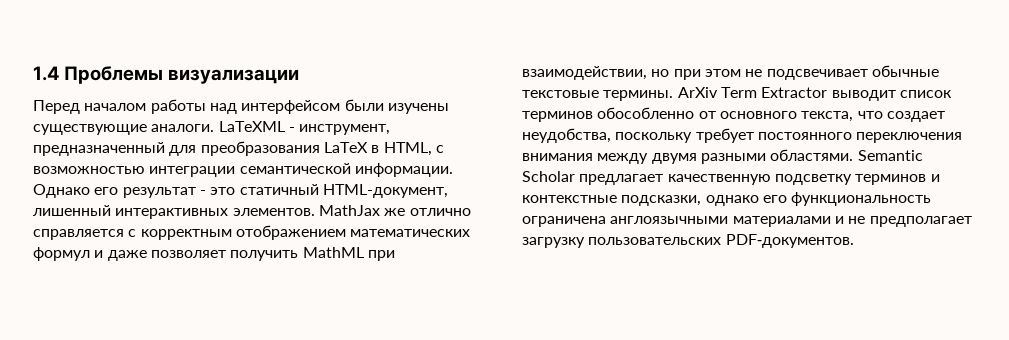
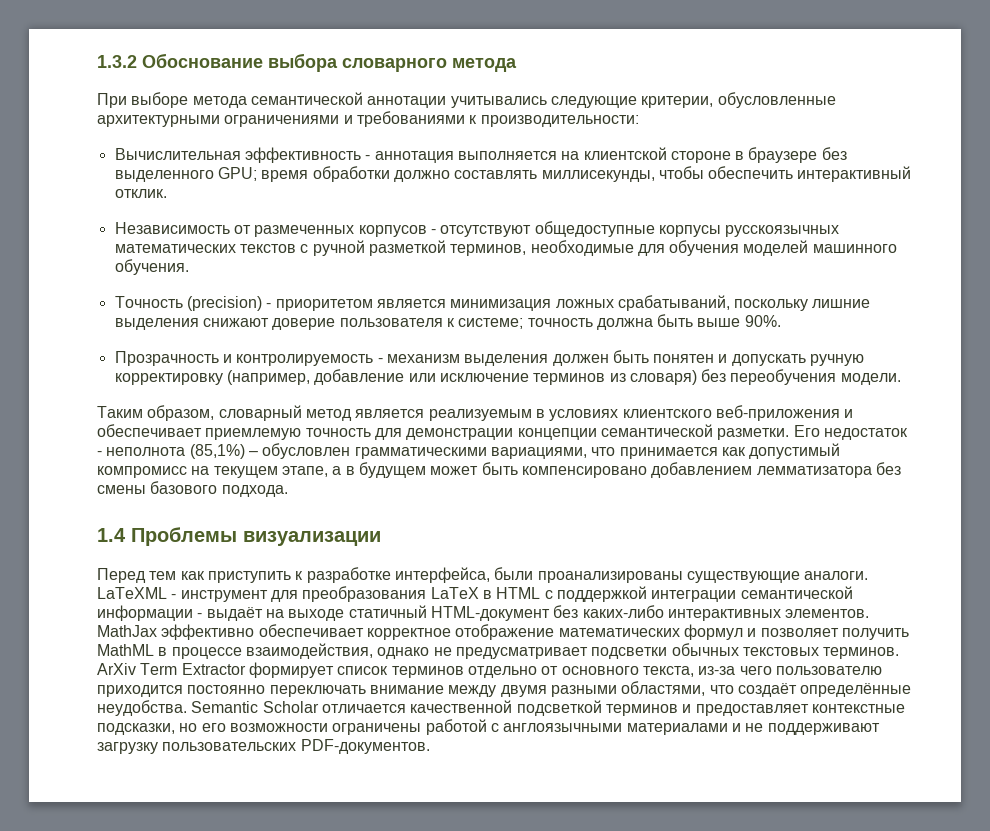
[33,66,300,84] [33,99,449,114] 1.4 Проблемы визуализации // Перед началом работы над интерфейсом были изучены -> [97,53,517,72] [97,92,836,108] [97,111,639,127] [114,147,847,163] [114,166,912,182] [114,189,167,198] [114,221,840,237] [114,240,897,256] [114,259,189,275] [114,295,871,311] [114,314,781,330] [114,350,865,366] [114,369,901,385] [97,405,854,421] [97,424,908,440] [97,443,841,459] [97,462,901,478] [97,481,288,497] [97,527,381,546] [97,567,683,583] 1.3.2 Обоснование выбора словарного метода // При выборе метода семантической аннотации учитывались следующие критерии, обусловленные архитектурными ограничениями и требованиями к производительности: // Вычислительная эффективность - аннотация выполняется на клиентской стороне в браузере без выделенного GPU; время обработки должно составлять миллисекунды, чтобы обеспечить интерактивный отклик. // Независимость от размеченных корпусов - отсутствуют общедоступные корпусы русскоязычных математических текстов с ручной разметкой терминов, необходимые для обучения моделей машинного обучения. // Точность (precision) - приоритетом является минимизация ложных срабатываний, поскольку лишние выделения снижают доверие пользователя к системе; точность должна быть выше 90%. // Прозрачность и контролируемость - механизм выделения должен быть понятен и допускать ручную корректировку (например, добавление или исключение терминов из словаря) без переобучения модели. // Таким образом, словарный метод является реализуемым в условиях клиентского веб-приложения и обеспечивает приемлемую точность для демонстрации концепции семантической разметки. Его недостаток - неполнота (85,1%) – обусловлен грамматическими вариациями, что принимается как допустимый компромисс на текущем этапе, а в будущем может быть компенсировано добавлением лемматизатора без смены базового подхода. // 1.4 Проблемы визуализации // Перед тем как приступить к разработке интерфейса, были проанализированы
[299,124,391,135] [33,142,165,156] инструмент, предназначенный -> [180,590,268,602] инструмент
[383,142,444,156] [33,163,453,177] [33,184,448,198] [33,205,471,219] [33,225,346,240] HTML, с возможностью интеграции семантической информации. Однако его результат - это статичный HTML-документ, лишенный интерактивных элементов. MathJax же отлично справляется с корректным отображением -> [496,586,853,602] [97,605,870,621] [97,624,555,640] HTML с поддержкой интеграции семантической информации - выдаёт на выходе статичный HTML‑документ без каких‑либо интерактивных элементов. MathJax эффективно обеспечивает корректное отображение
[107,250,147,261] даже -> (757, 632) none
[367,250,395,261] [522,65,939,80] [522,90,674,101] при взаимодействии, но при этом не подсвечивает обычные текстовые термины. -> [158,643,900,659] в процессе взаимодействия, однако не предусматривает подсветки обычных текстовых терминов.
[831,90,896,101] выводит -> [248,662,334,678] формирует
[597,107,695,119] обособленно -> [467,666,537,678] отдельно
[857,111,945,122] [522,128,963,143] [522,149,923,164] [522,171,852,185] что создает неудобства, поскольку требует постоянного переключения внимания между двумя разными областями. Semantic Scholar предлагает качественную подсветку -> [698,666,882,675] [97,681,912,697] [97,700,602,716] из‑за чего пользователю приходится постоянно переключать внимание между двумя разными областями, что создаёт определённые неудобства. Semantic Scholar отличается качественной подсветкой
(940, 178) none -> [695,704,809,716] предоставляет
[705,192,932,206] [522,216,606,227] однако его функциональность ограничена -> [179,719,499,735] но его возможности ограничены работой с
[869,216,972,227] предполагает -> [767,723,880,735] поддерживают

